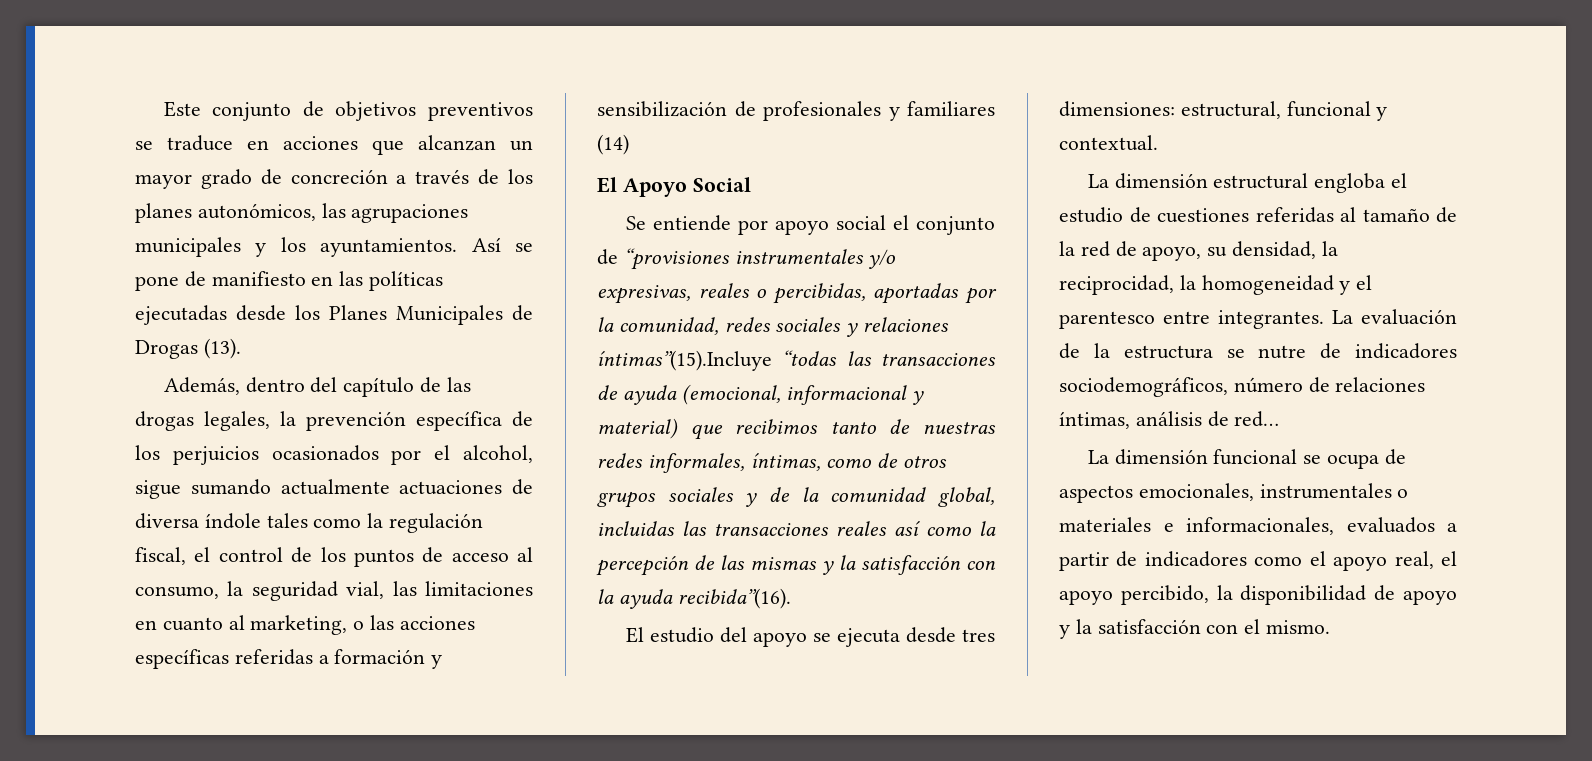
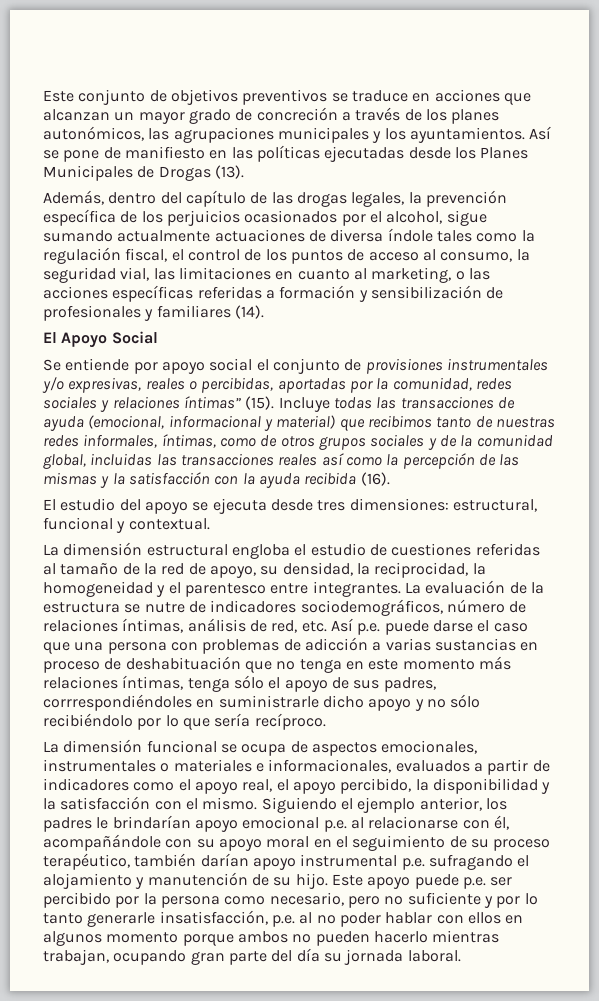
[597,134,629,155] (14) -> [234,305,264,319] (14).
[623,248,730,270] “provisiones -> [365,358,443,374] provisiones
[597,350,838,371] íntimas”(15).Incluye “todas -> [183,396,372,412] íntimas” (15). Incluye todas
[677,588,791,609] recibida”(16). -> [304,472,390,486] recibida (16).
[1234,411,1280,427] red… -> [271,618,528,635] [43,637,539,654] [43,656,511,673] [43,675,436,692] [43,694,481,711] [43,713,326,730] red, etc. Así p.e. puede darse el caso que una persona con problemas de adicción a varias sustancias en proceso de deshabituación que no tenga en este momento más relaciones íntimas, tenga sólo el apoyo de sus padres, corrrespondiéndoles en suministrarle dicho apoyo y no sólo recibiéndolo por lo que sería recíproco.
[1374,585,1457,605] de apoyo -> (538, 786) none
(1331, 627) none -> [261,797,507,813] [43,815,509,832] [43,834,551,851] [43,853,530,870] [43,872,513,889] [43,892,538,908] [43,910,524,927] [43,930,500,946] [43,948,461,965] Siguiendo el ejemplo anterior, los padres le brindarían apoyo emocional p.e. al relacionarse con él, acompañándole con su apoyo moral en el seguimiento de su proceso terapéutico, también darían apoyo instrumental p.e. sufragando el alojamiento y manutención de su hijo. Este apoyo puede p.e. ser percibido por la persona como necesario, pero no suficiente y por lo tanto generarle insatisfacción, p.e. al no poder hablar con ellos en algunos momento porque ambos no pueden hacerlo mientras trabajan, ocupando gran parte del día su jornada laboral.

